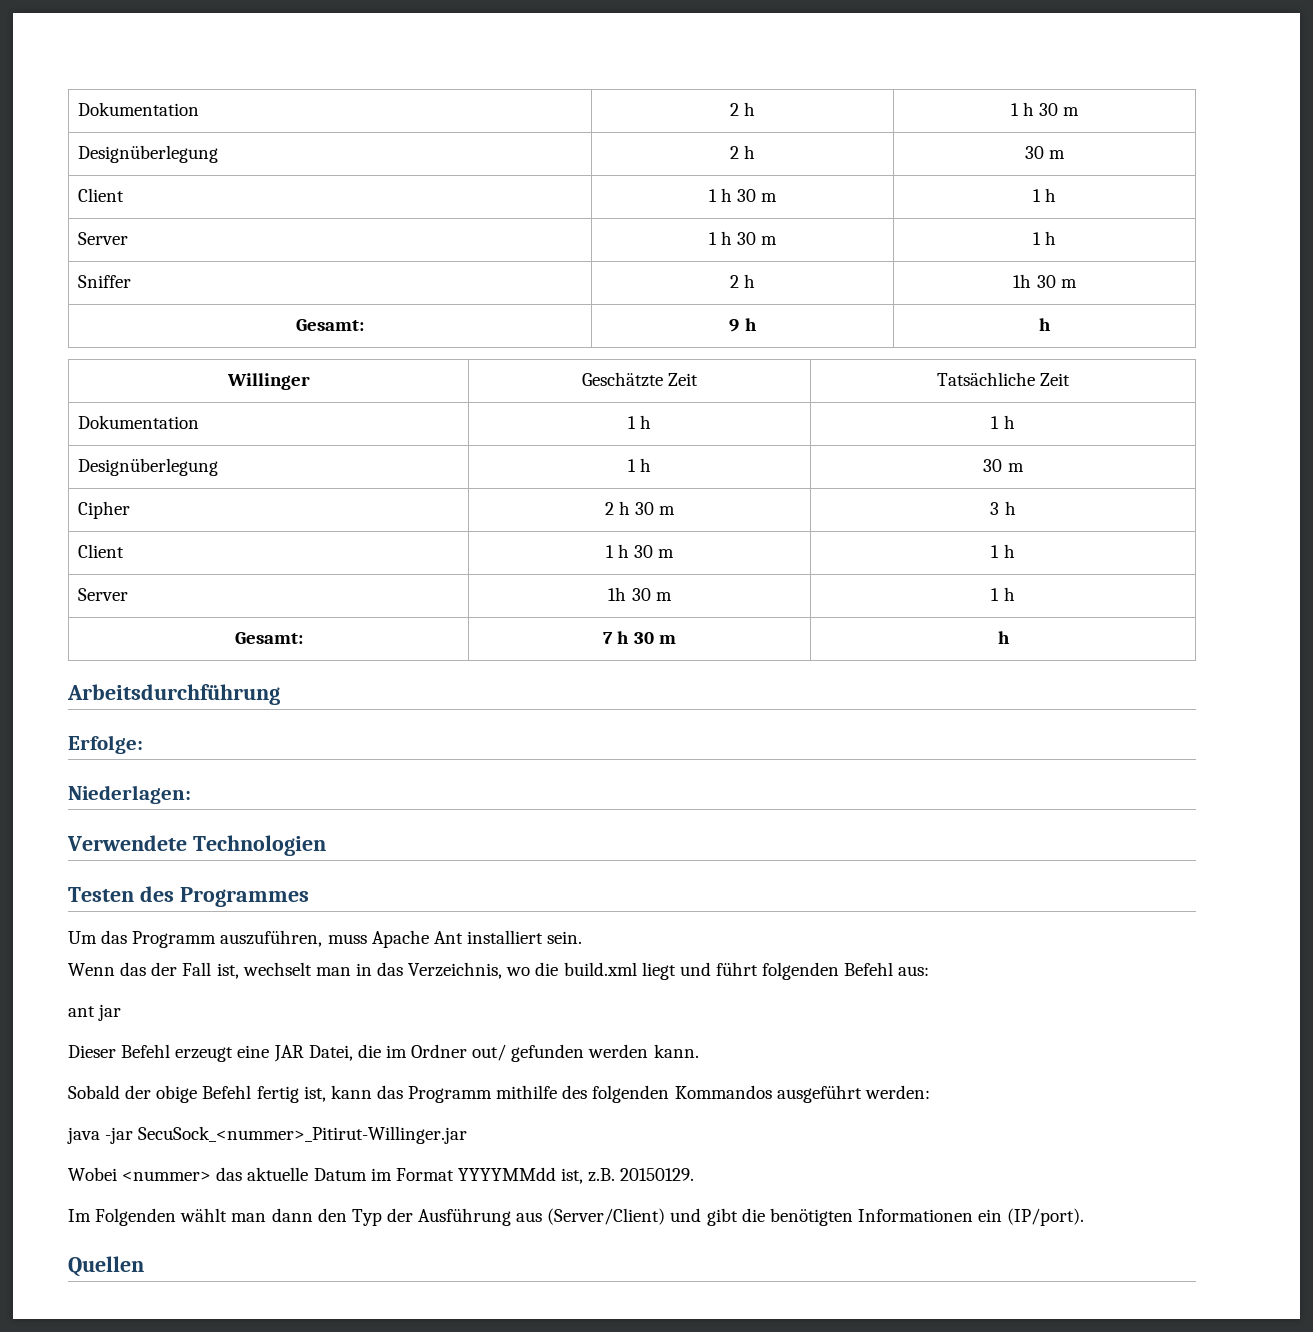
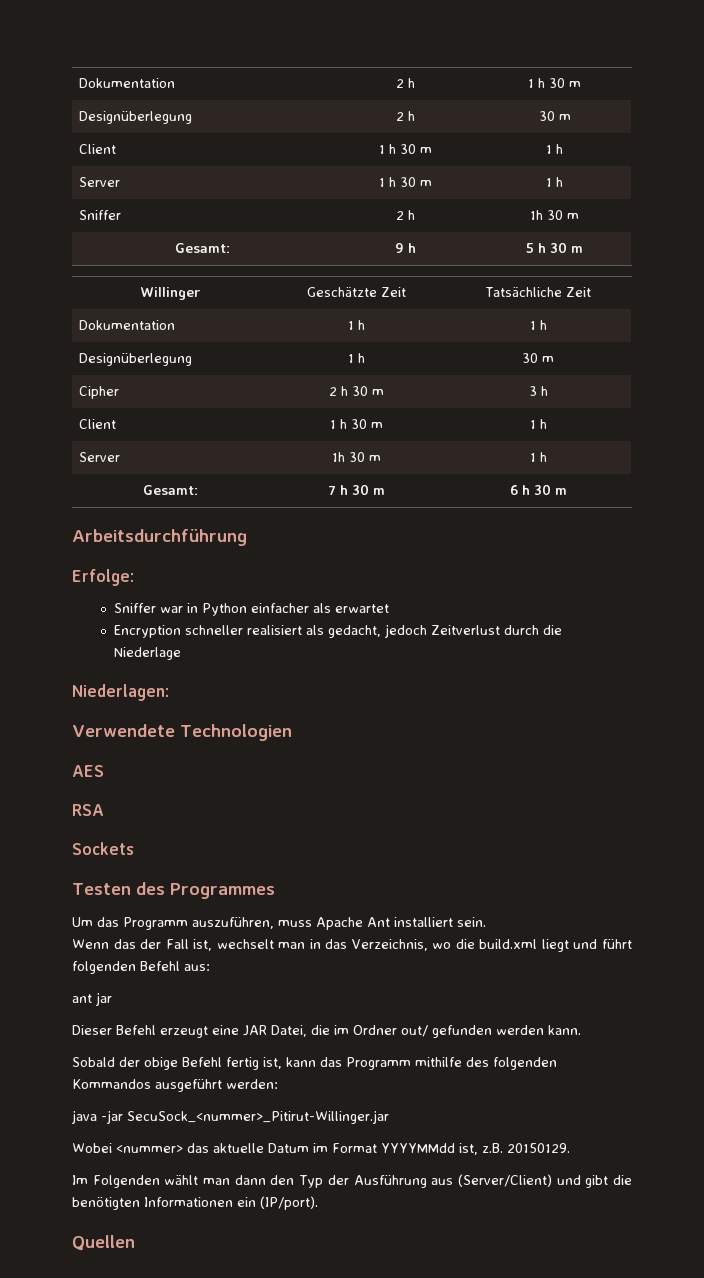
[1039,318,1051,331] h -> [526,242,583,253] 5 h 30 m
[997,631,1010,644] h -> [509,484,567,495] 6 h 30 m
(143, 744) none -> [114,603,390,616] [114,624,563,638] [114,647,182,660] // Sniffer war in Python einfacher als erwartet // Encryption schneller realisiert als gedacht, jedoch Zeitverlust durch die Niederlage
(326, 845) none -> [72,765,104,777] [72,804,104,816] [72,842,134,855] // AES // RSA // Sockets

